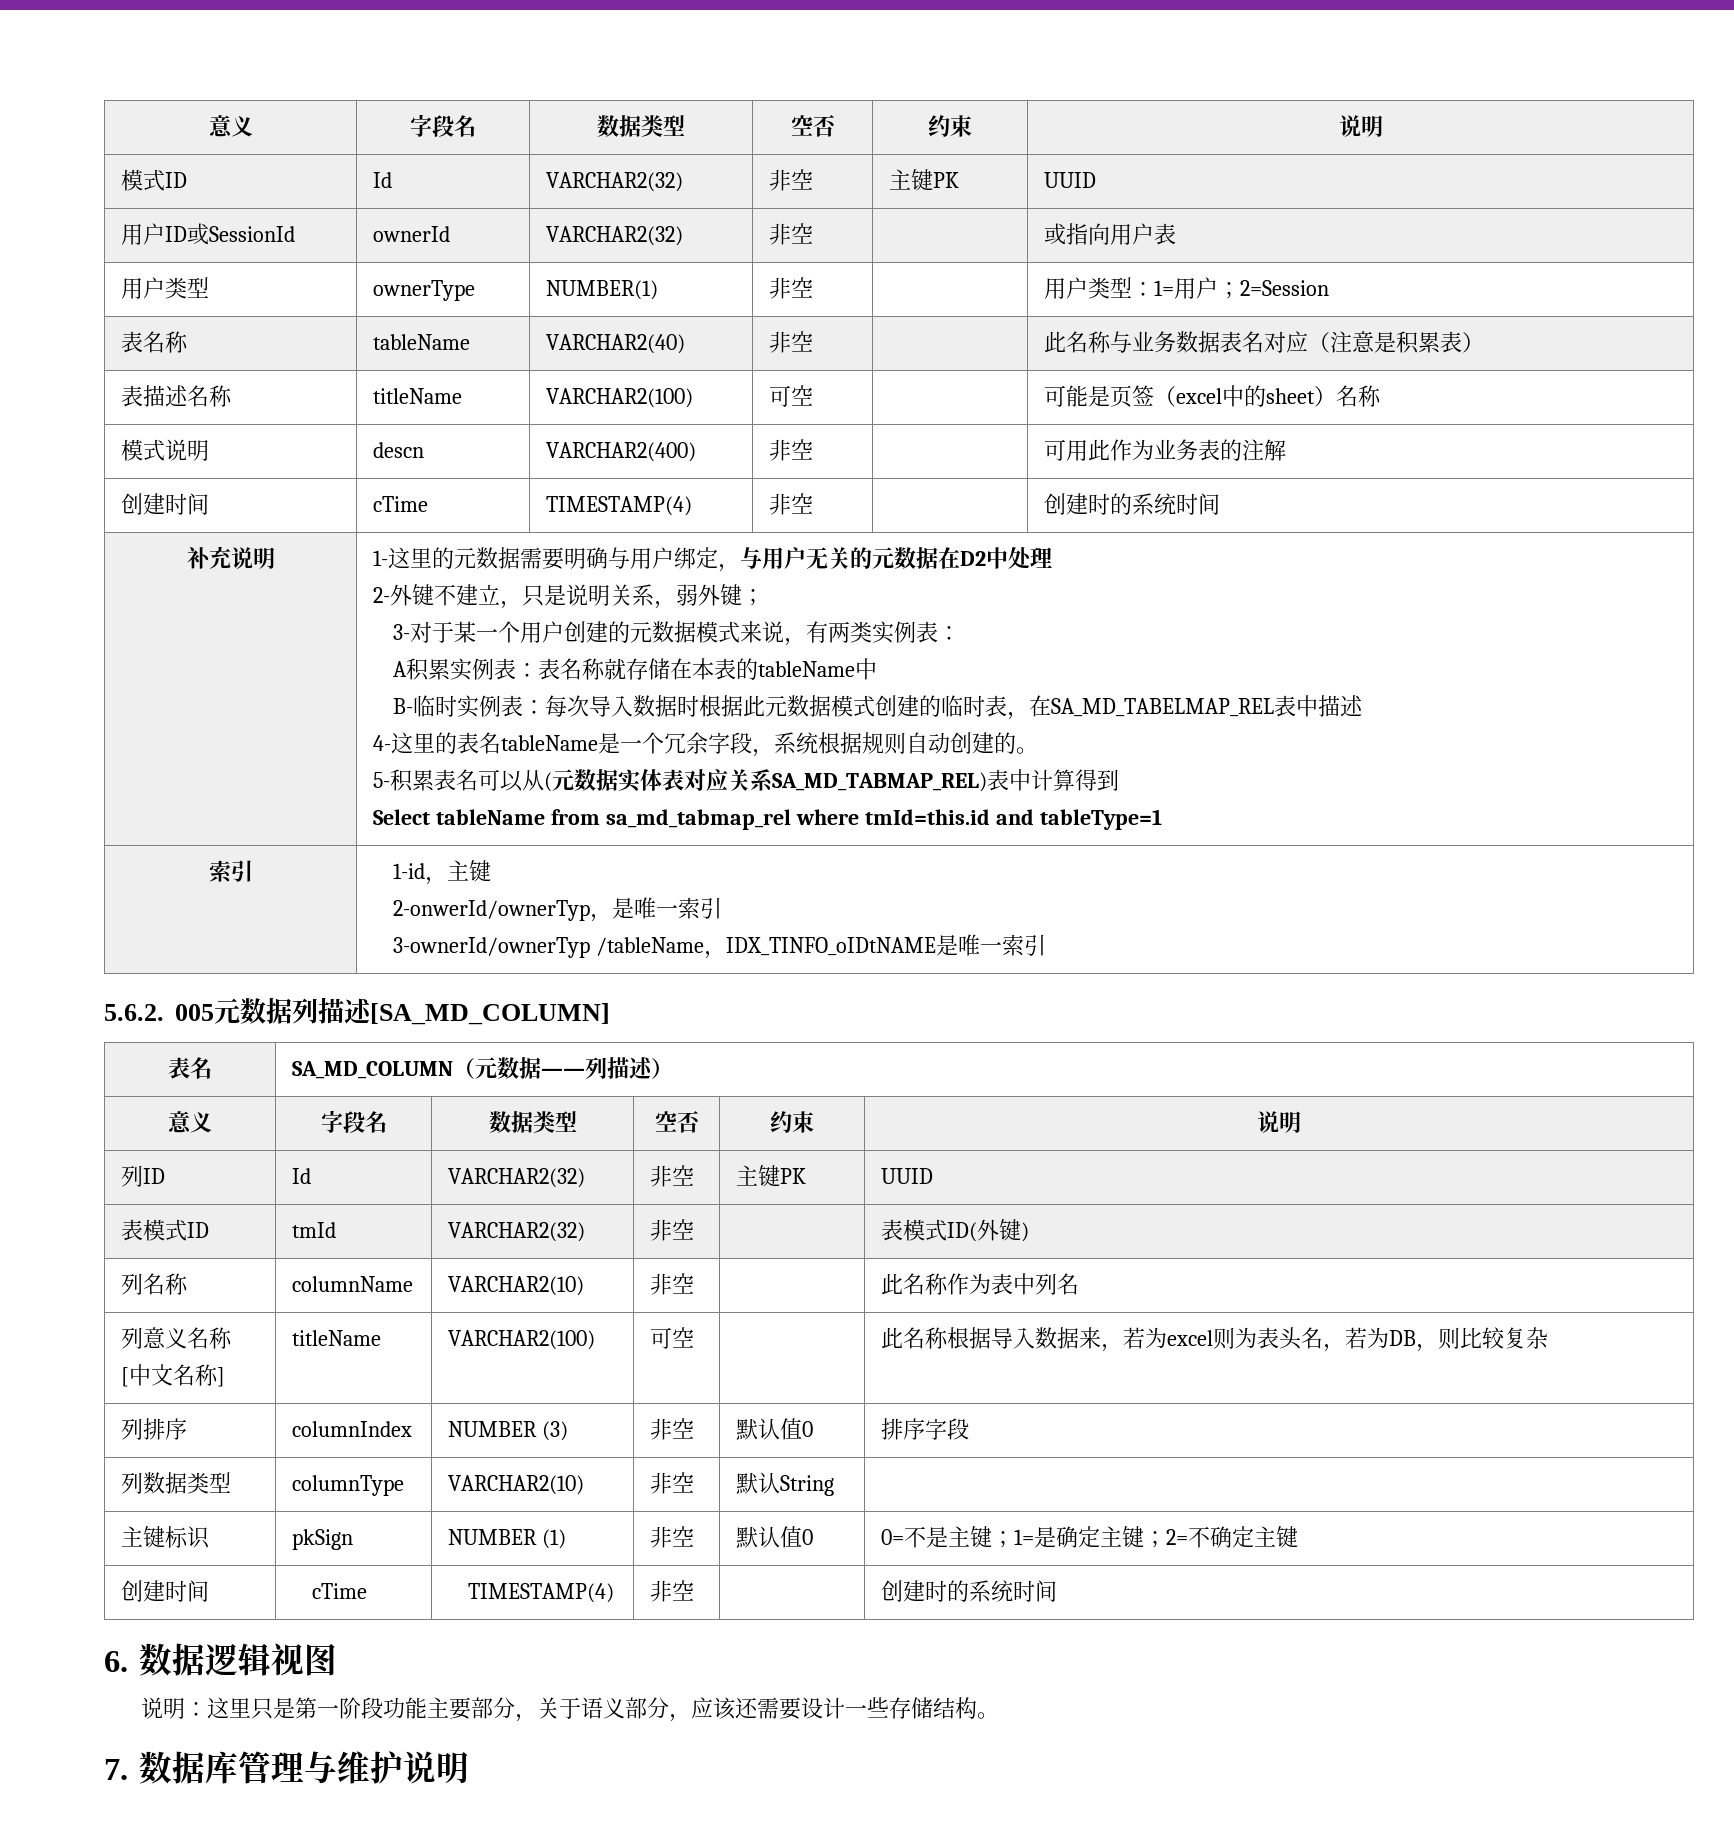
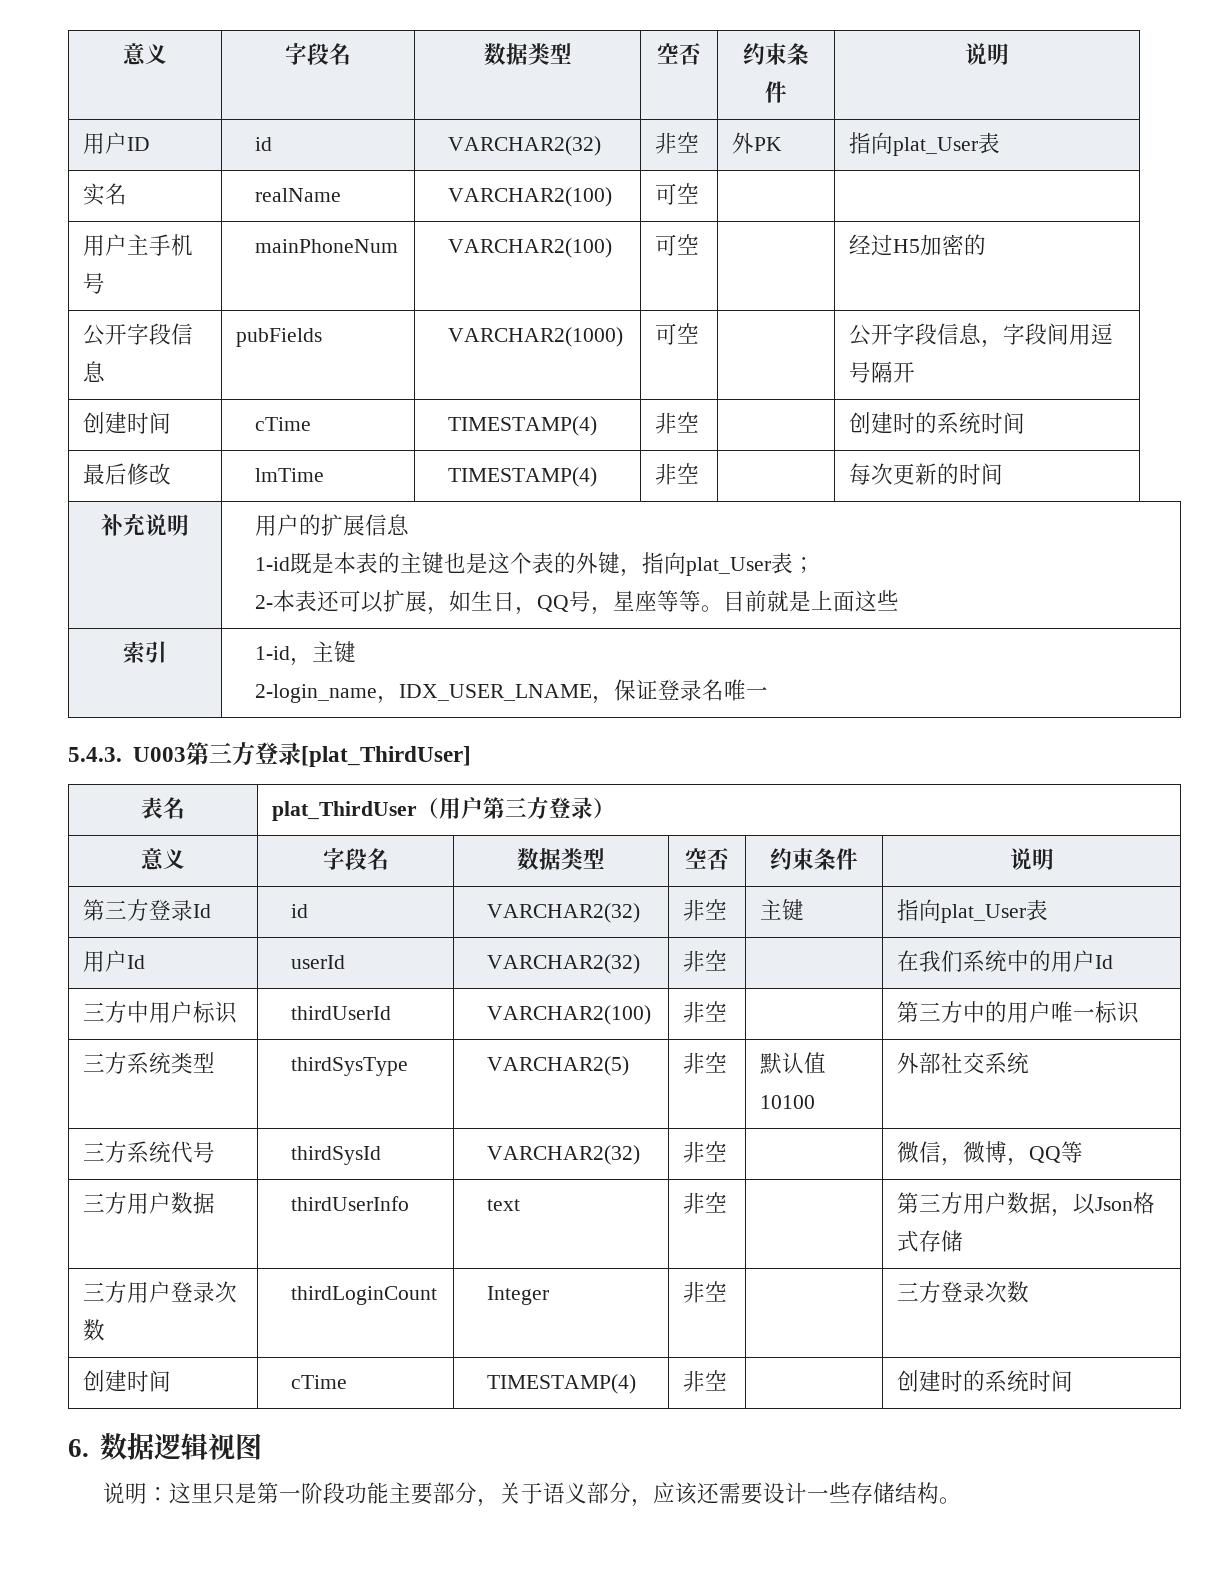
[208,115,253,137] [410,114,476,137] [597,115,685,137] [790,115,835,137] [928,115,972,137] [1338,115,1383,137] [121,169,188,191] [373,172,393,188] [546,172,684,192] [769,169,814,191] [889,169,960,191] [1044,172,1097,188] [121,223,296,245] [373,226,451,242] [546,226,684,246] [769,223,814,245] [1044,223,1177,245] [121,277,210,299] [373,280,476,301] [546,280,659,300] [769,277,814,299] [1044,277,1330,299] [121,331,189,353] [373,334,471,350] [546,334,686,354] [769,331,814,353] [1044,331,1485,354] [121,385,233,407] [373,388,463,404] [546,388,694,408] [769,385,814,407] [1044,385,1382,407] [121,439,210,461] [373,442,425,458] [546,442,697,462] [769,439,814,461] [1044,439,1287,461] [121,493,210,515] [373,496,429,512] [546,496,693,516] [769,493,814,515] [1044,493,1221,515] [186,546,275,569] [373,547,1053,572] [373,584,765,609] [393,621,961,646] [393,658,878,681] [393,695,1364,720] [373,732,1039,757] [373,769,1120,792] [373,809,1162,830] [207,860,253,883] [393,860,492,885] [393,897,723,922] [393,934,1047,959] [104,997,610,1025] [168,1057,212,1079] [292,1057,654,1079] 意义 | 字段名 | 数据类型 | 空否 | 约束 | 说明 // 模式ID | Id | VARCHAR2(32) | 非空 | 主键PK | UUID // 用户ID或SessionId | ownerId | VARCHAR2(32) | 非空 | | 或指向用户表 // 用户类型 | ownerType | NUMBER(1) | 非空 | | 用户类型：1=用户；2=Session // 表名称 | tableName | VARCHAR2(40) | 非空 | | 此名称与业务数据表名对应（注意是积累表） // 表描述名称 | titleName | VARCHAR2(100) | 可空 | | 可能是页签（excel中的sheet）名称 // 模式说明 | descn | VARCHAR2(400) | 非空 | | 可用此作为业务表的注解 // 创建时间 | cTime | TIMESTAMP(4) | 非空 | | 创建时的系统时间 // 补充说明 | 1-这里的元数据需要明确与用户绑定，与用户无关的元数据在D2中处理 // 2-外键不建立，只是说明关系，弱外键； // 3-对于某一个用户创建的元数据模式来说，有两类实例表： // A积累实例表：表名称就存储在本表的tableName中 // B-临时实例表：每次导入数据时根据此元数据模式创建的临时表，在SA_MD_TABELMAP_REL表中描述 // 4-这里的表名tableName是一个冗余字段，系统根据规则自动创建的。 // 5-积累表名可以从(元数据实体表对应关系SA_MD_TABMAP_REL)表中计算得到 // Select tableName from sa_md_tabmap_rel where tmId=this.id and tableType=1 // 索引 | 1-id，主键 // 2-onwerId/ownerTyp，是唯一索引 // 3-ownerId/ownerTyp /tableName，IDX_TINFO_oIDtNAME是唯一索引 // 5.6.2. 005元数据列描述[SA_MD_COLUMN] // 表名 | SA_MD_COLUMN（元数据——列描述 -> [123,43,167,65] [285,43,351,65] [483,43,572,65] [657,43,701,65] [743,43,809,65] [765,81,787,103] [965,43,1009,65] [83,132,151,154] [255,137,273,151] [448,136,602,156] [655,132,700,154] [732,132,783,154] [849,132,1001,156] [83,183,128,206] [255,188,342,202] [448,187,613,207] [655,183,700,205] [83,234,194,256] [83,272,106,294] [255,239,399,253] [448,238,613,258] [655,234,700,256] [849,234,987,256] [83,323,194,346] [83,361,106,382] [236,328,323,347] [448,327,624,347] [655,323,700,345] [849,323,1114,348] [849,361,916,383] [83,412,172,434] [255,417,312,431] [448,416,598,436] [655,412,700,434] [849,412,1026,434] [83,463,172,485] [255,468,325,482] [448,467,598,487] [655,463,700,485] [849,463,1004,485] [101,514,189,536] [255,514,410,536] [255,552,816,577] [255,590,900,615] [122,641,167,664] [255,641,357,666] [255,679,769,704] [68,742,471,767] [141,797,185,819] [272,797,594,821] 意义 | 字段名 | 数据类型 | 空否 | 约束条件 | 说明 // 用户ID | id | VARCHAR2(32) | 非空 | 外PK | 指向plat_User表 // 实名 | realName | VARCHAR2(100) | 可空 | | // 用户主手机号 | mainPhoneNum | VARCHAR2(100) | 可空 | | 经过H5加密的 // 公开字段信息 | pubFields | VARCHAR2(1000) | 可空 | | 公开字段信息，字段间用逗号隔开 // 创建时间 | cTime | TIMESTAMP(4) | 非空 | | 创建时的系统时间 // 最后修改 | lmTime | TIMESTAMP(4) | 非空 | | 每次更新的时间 // 补充说明 | 用户的扩展信息 // 1-id既是本表的主键也是这个表的外键，指向plat_User表； // 2-本表还可以扩展，如生日，QQ号，星座等等。目前就是上面这些 // 索引 | 1-id，主键 // 2-login_name，IDX_USER_LNAME，保证登录名唯一 // 5.4.3. U003第三方登录[plat_ThirdUser] // 表名 | plat_ThirdUser（用户第三方登录
[1256,1111,1301,1133] [121,1165,166,1187] [292,1168,312,1184] [448,1168,586,1188] [650,1165,695,1187] [736,1165,807,1187] [881,1168,934,1184] [121,1219,210,1241] [292,1222,337,1238] [448,1222,586,1242] [650,1219,695,1241] [881,1219,1030,1242] [121,1273,189,1295] [292,1276,414,1292] [448,1276,585,1296] [650,1273,695,1295] [881,1273,1080,1295] [121,1327,233,1349] [121,1364,226,1387] [292,1330,382,1346] [448,1330,596,1350] [650,1327,695,1349] [881,1327,1549,1352] [121,1418,188,1440] [292,1421,413,1437] [448,1421,569,1441] [650,1418,695,1440] [736,1418,814,1440] [881,1418,970,1440] [121,1472,232,1494] [292,1475,405,1496] [448,1475,585,1495] [650,1472,695,1494] [736,1472,835,1496] [121,1526,211,1549] [292,1529,354,1550] [448,1529,567,1549] [650,1526,695,1548] [736,1526,814,1548] [881,1526,1299,1548] | 说明 // 列ID | Id | VARCHAR2(32) | 非空 | 主键PK | UUID // 表模式ID | tmId | VARCHAR2(32) | 非空 | | 表模式ID(外键) // 列名称 | columnName | VARCHAR2(10) | 非空 | | 此名称作为表中列名 // 列意义名称 // [中文名称] | titleName | VARCHAR2(100) | 可空 | | 此名称根据导入数据来，若为excel则为表头名，若为DB，则比较复杂 // 列排序 | columnIndex | NUMBER (3) | 非空 | 默认值0 | 排序字段 // 列数据类型 | columnType | VARCHAR2(10) | 非空 | 默认String | // 主键标识 | pkSign | NUMBER (1) | 非空 | 默认值0 | 0=不是主键；1=是确定主键；2=不确定主键 -> [814,848,858,870] [1009,848,1054,870] [83,899,212,921] [291,904,309,918] [487,903,641,923] [683,899,728,921] [760,899,805,921] [897,899,1049,923] [83,950,146,972] [291,955,346,969] [487,954,641,974] [683,950,728,972] [897,950,1114,972] [83,1001,238,1024] [291,1006,392,1020] [487,1005,652,1025] [683,1001,728,1023] [897,1001,1140,1024] [83,1052,216,1074] [291,1057,409,1076] [487,1056,630,1076] [683,1052,728,1074] [760,1052,827,1074] [760,1095,816,1109] [897,1052,1030,1074] [83,1141,216,1163] [291,1146,382,1165] [487,1145,641,1165] [683,1141,728,1163] [897,1141,1084,1166] [83,1192,216,1214] [291,1196,410,1211] [487,1199,521,1211] [683,1192,728,1214] [897,1192,1156,1217] [897,1230,964,1252] [83,1281,238,1303] [83,1319,106,1341] [291,1286,438,1305] [487,1286,550,1305] [683,1281,728,1303] [897,1281,1030,1303] 条件 | 说明 // 第三方登录Id | id | VARCHAR2(32) | 非空 | 主键 | 指向plat_User表 // 用户Id | userId | VARCHAR2(32) | 非空 | | 在我们系统中的用户Id // 三方中用户标识 | thirdUserId | VARCHAR2(100) | 非空 | | 第三方中的用户唯一标识 // 三方系统类型 | thirdSysType | VARCHAR2(5) | 非空 | 默认值10100 | 外部社交系统 // 三方系统代号 | thirdSysId | VARCHAR2(32) | 非空 | | 微信，微博，QQ等 // 三方用户数据 | thirdUserInfo | text | 非空 | | 第三方用户数据，以Json格式存储 // 三方用户登录次数 | thirdLoginCount | Integer | 非空 | | 三方登录次数
[104,1751,469,1784] // 7.数据库管理与维护说明 -> (962, 1500) none

